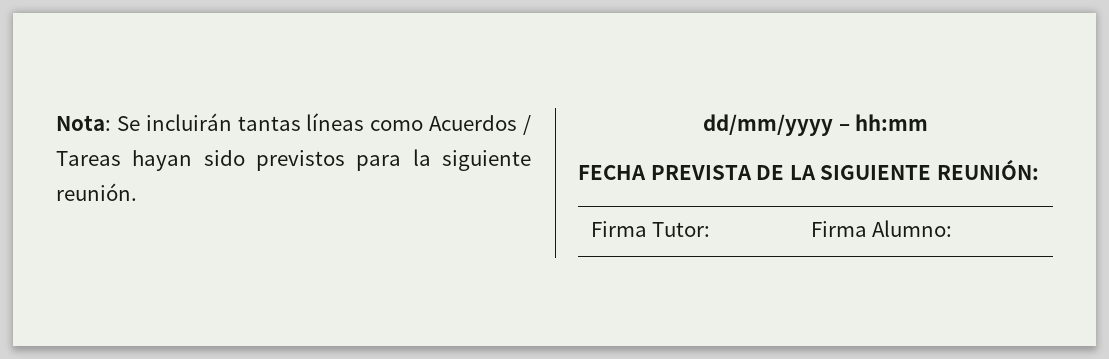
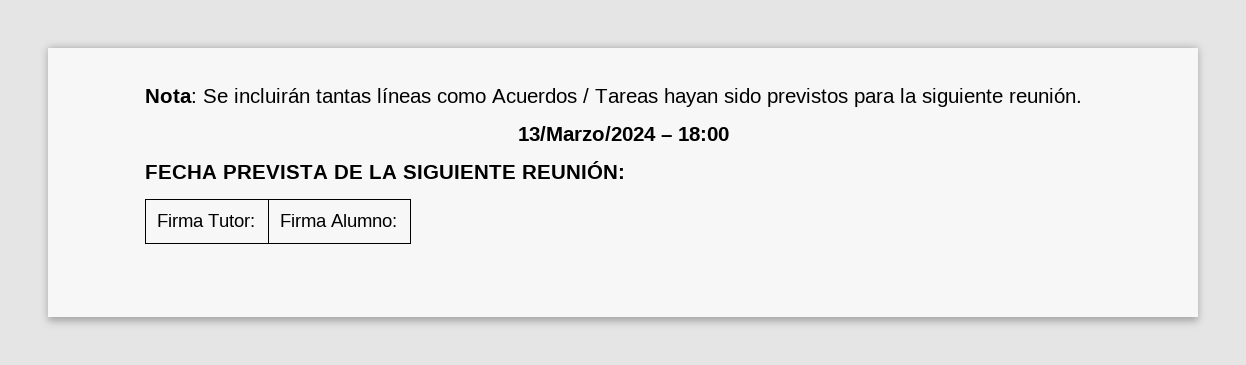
[702,114,929,136] dd/mm/yyyy – hh:mm -> [517,126,729,141] 13/Marzo/2024 – 18:00

